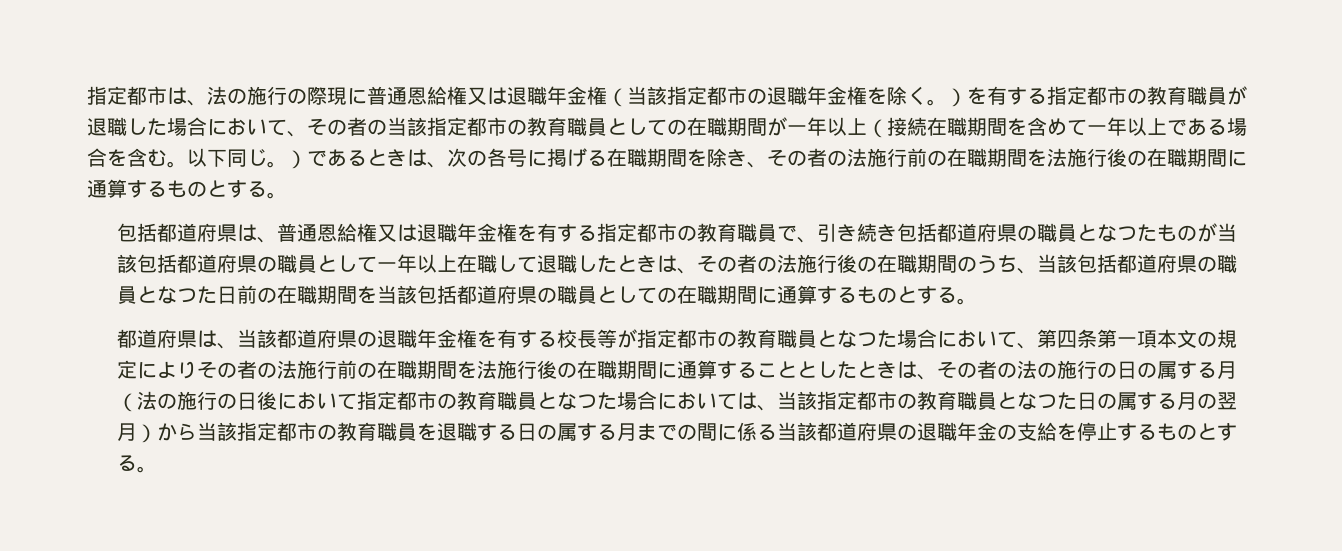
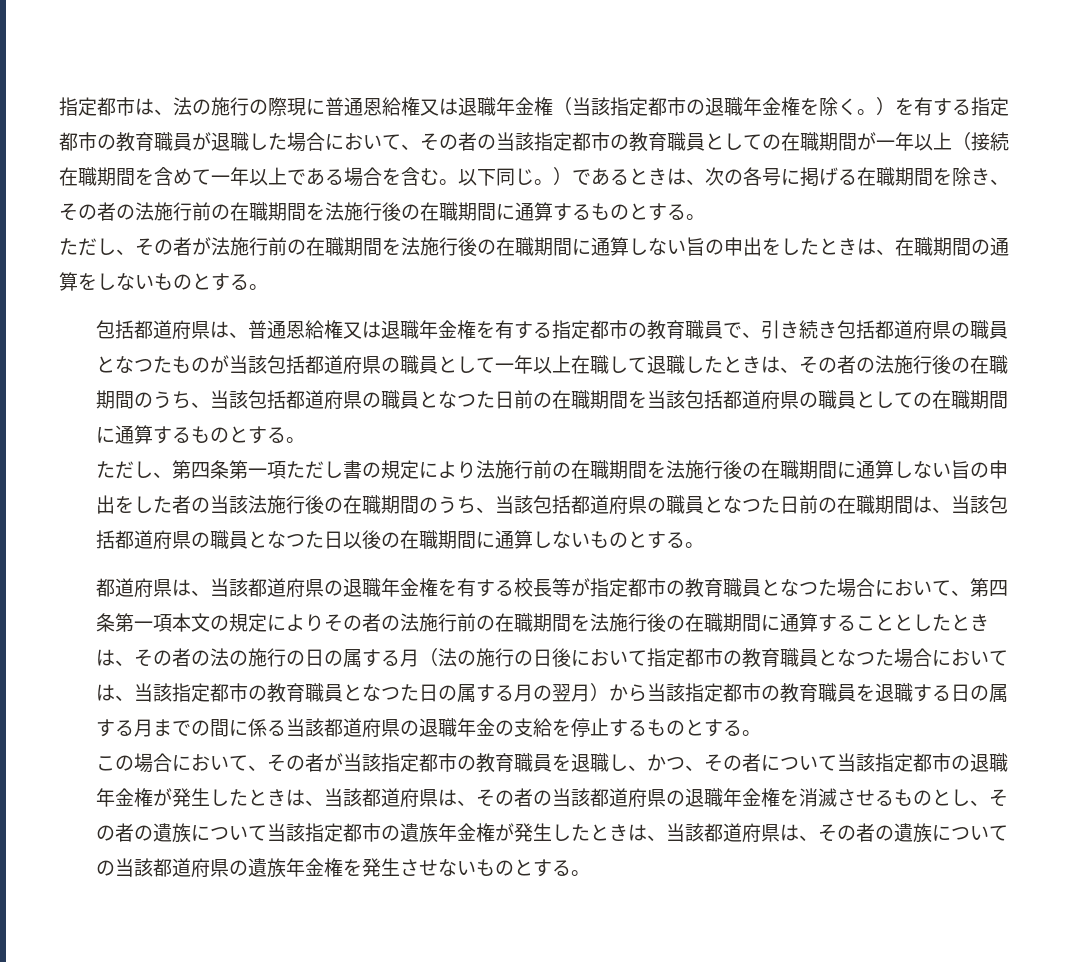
(287, 195) none -> [59,237,1009,256] [59,272,268,291] // ただし、その者が法施行前の在職期間を法施行後の在職期間に通算しない旨の申出をしたときは、在職期間の通算をしないものとする。
(978, 301) none -> [96,460,1009,479] [96,495,1009,515] [96,530,705,550] // ただし、第四条第一項ただし書の規定により法施行前の在職期間を法施行後の在職期間に通算しない旨の申出をした者の当該法施行後の在職期間のうち、当該包括都道府県の職員となつた日前の在職期間は、当該包括都道府県の職員となつた日以後の在職期間に通算しないものとする。
(158, 469) none -> [96,753,1009,773] [96,788,1009,808] [96,823,1009,843] [96,858,591,878] // この場合において、その者が当該指定都市の教育職員を退職し、かつ、その者について当該指定都市の退職年金権が発生したときは、当該都道府県は、その者の当該都道府県の退職年金権を消滅させるものとし、その者の遺族について当該指定都市の遺族年金権が発生したときは、当該都道府県は、その者の遺族についての当該都道府県の遺族年金権を発生させないものとする。

